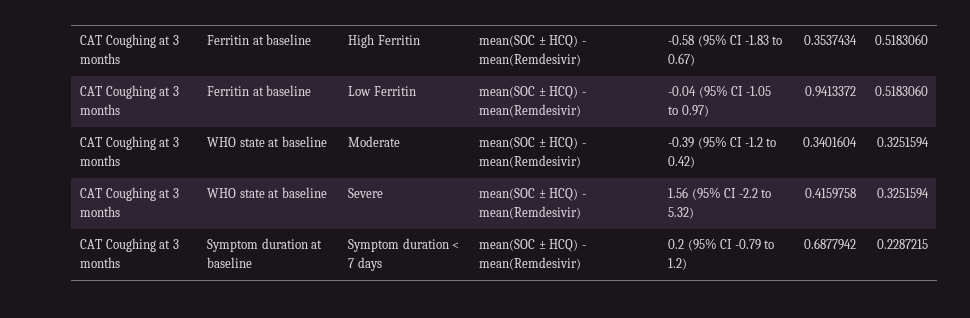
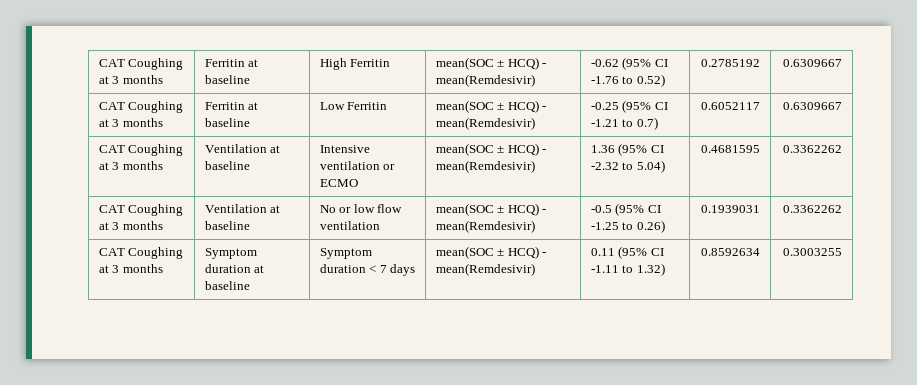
[668,34,783,47] [668,53,696,66] [803,35,857,45] [874,34,928,45] -0.58 (95% CI -1.83 to 0.67) | 0.3537434 | 0.5183060 -> [590,57,668,70] [590,74,665,87] [701,59,761,67] [783,59,843,67] -0.62 (95% CI -1.76 to 0.52) | 0.2785192 | 0.6309667
[668,85,771,98] [668,105,709,117] [804,86,856,97] [874,85,928,96] [80,136,179,150] [80,155,121,166] [207,136,327,147] [348,136,401,147] [479,137,586,150] [479,155,582,168] [668,136,777,149] [668,156,696,168] [802,136,857,147] [876,137,929,148] [80,187,179,201] [80,206,121,217] [207,187,327,198] [348,188,384,198] [479,188,586,201] [479,206,582,219] [668,187,772,200] [668,207,695,219] [804,188,856,199] [876,188,929,199] -0.04 (95% CI -1.05 to 0.97) | 0.9413372 | 0.5183060 // CAT Coughing at 3 months | WHO state at baseline | Moderate | mean(SOC ± HCQ) - mean(Remdesivir) | -0.39 (95% CI -1.2 to 0.42) | 0.3401604 | 0.3251594 // CAT Coughing at 3 months | WHO state at baseline | Severe | mean(SOC ± HCQ) - mean(Remdesivir) | 1.56 (95% CI -2.2 to 5.32) | 0.4159758 | 0.3251594 -> [590,100,668,113] [590,117,658,130] [701,102,761,110] [783,102,843,110] [98,144,184,156] [98,161,163,170] [204,144,281,153] [204,161,250,170] [319,145,370,153] [319,161,396,170] [319,179,358,187] [435,143,547,156] [435,160,535,173] [590,143,664,156] [590,160,665,173] [701,145,761,153] [783,145,843,153] [98,204,184,216] [98,221,163,230] [204,204,281,213] [204,221,250,230] [319,204,403,213] [319,221,380,230] [435,203,547,216] [435,220,535,233] [590,203,661,216] [590,220,665,233] [701,205,761,213] [783,205,843,213] -0.25 (95% CI -1.21 to 0.7) | 0.6052117 | 0.6309667 // CAT Coughing at 3 months | Ventilation at baseline | Intensive ventilation or ECMO | mean(SOC ± HCQ) - mean(Remdesivir) | 1.36 (95% CI -2.32 to 5.04) | 0.4681595 | 0.3362262 // CAT Coughing at 3 months | Ventilation at baseline | No or low flow ventilation | mean(SOC ± HCQ) - mean(Remdesivir) | -0.5 (95% CI -1.25 to 0.26) | 0.1939031 | 0.3362262
[668,238,775,251] [668,258,688,270] [803,238,856,250] [876,239,928,249] 0.2 (95% CI -0.79 to 1.2) | 0.6877942 | 0.2287215 -> [590,246,664,259] [590,263,665,276] [701,248,761,256] [783,248,843,256] 0.11 (95% CI -1.11 to 1.32) | 0.8592634 | 0.3003255

